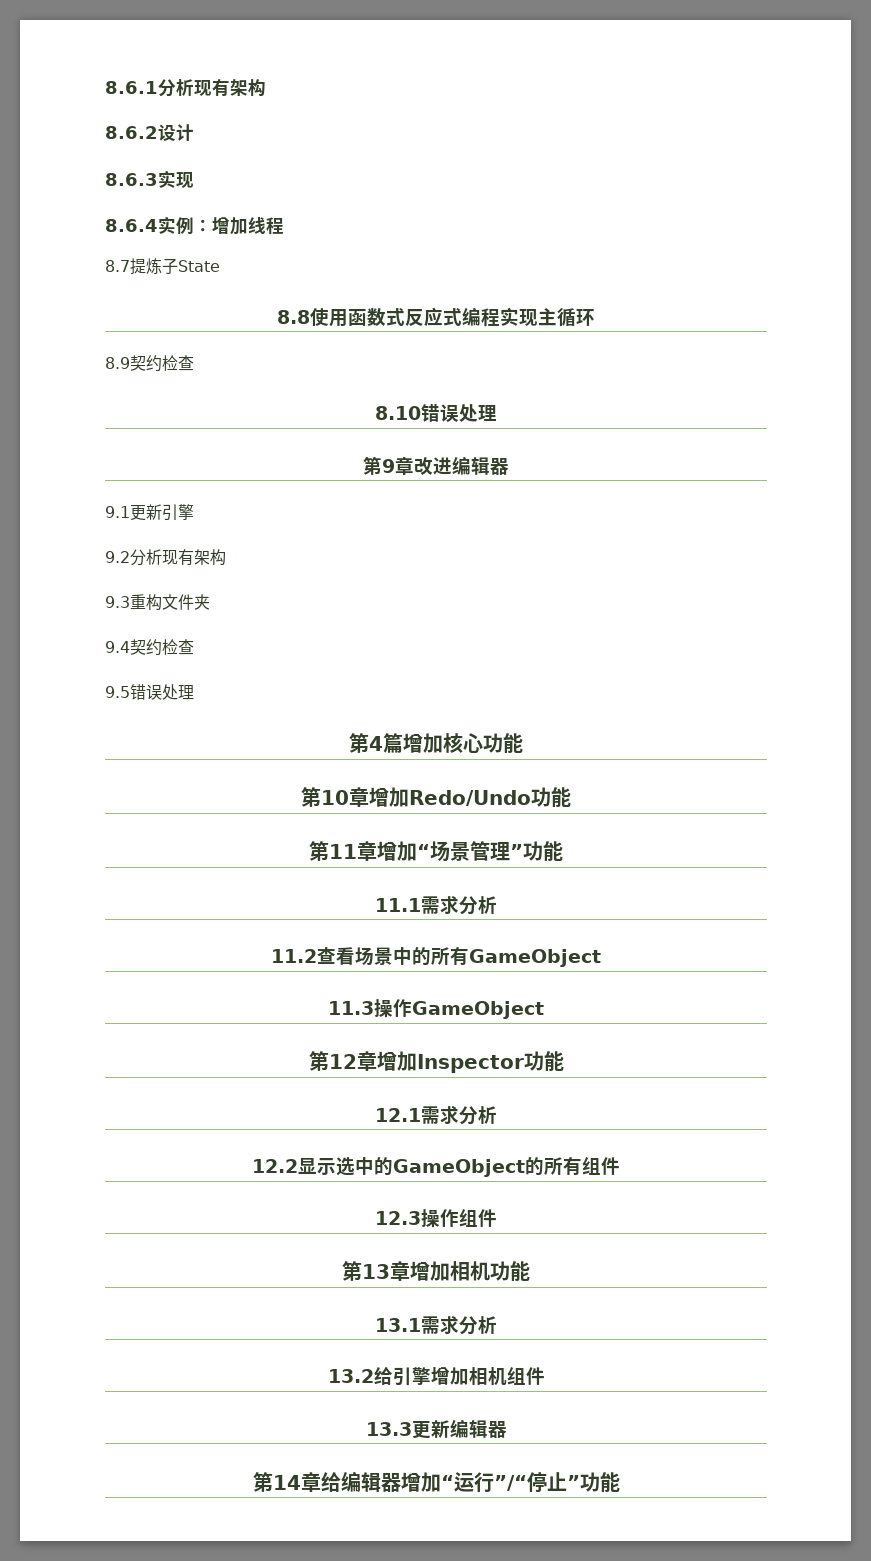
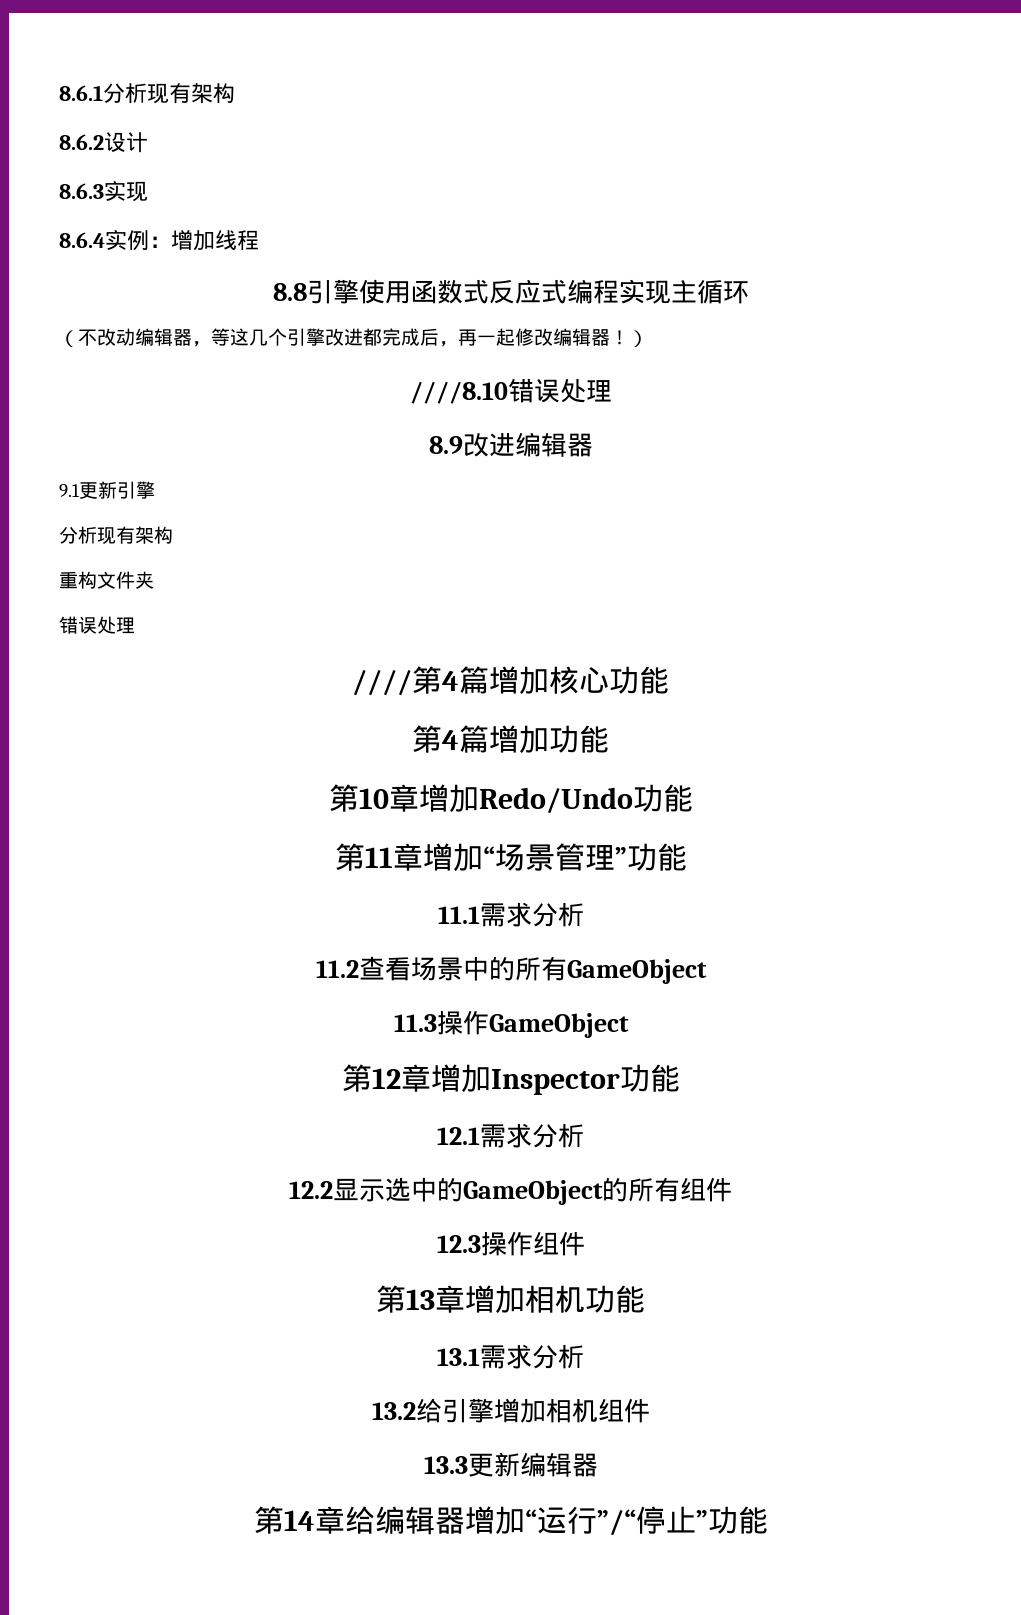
[105,258,220,275] // 8.7提炼子State -> (259, 240) none
(310, 317) none -> [306,279,359,304] 引擎
[105,355,194,372] [375,404,497,422] [363,456,414,475] 8.9契约检查 // 8.10错误处理 // 第9章 -> [59,328,648,347] [409,378,612,404] [428,436,463,454] （不改动编辑器，等这几个引擎改进都完成后，再一起修改编辑器！） // ////8.10错误处理 // 8.9
[105,549,226,566] [105,596,130,608] 9.2分析现有架构 // 9.3 -> [59,526,173,544] 分析现有架构 //
[105,639,194,656] [105,684,194,700] 9.4契约检查 // 9.5错误处理 // -> [59,616,135,634] [352,670,412,696] 错误处理 // ////
(523, 743) none -> [412,725,609,754] // 第4篇增加功能

